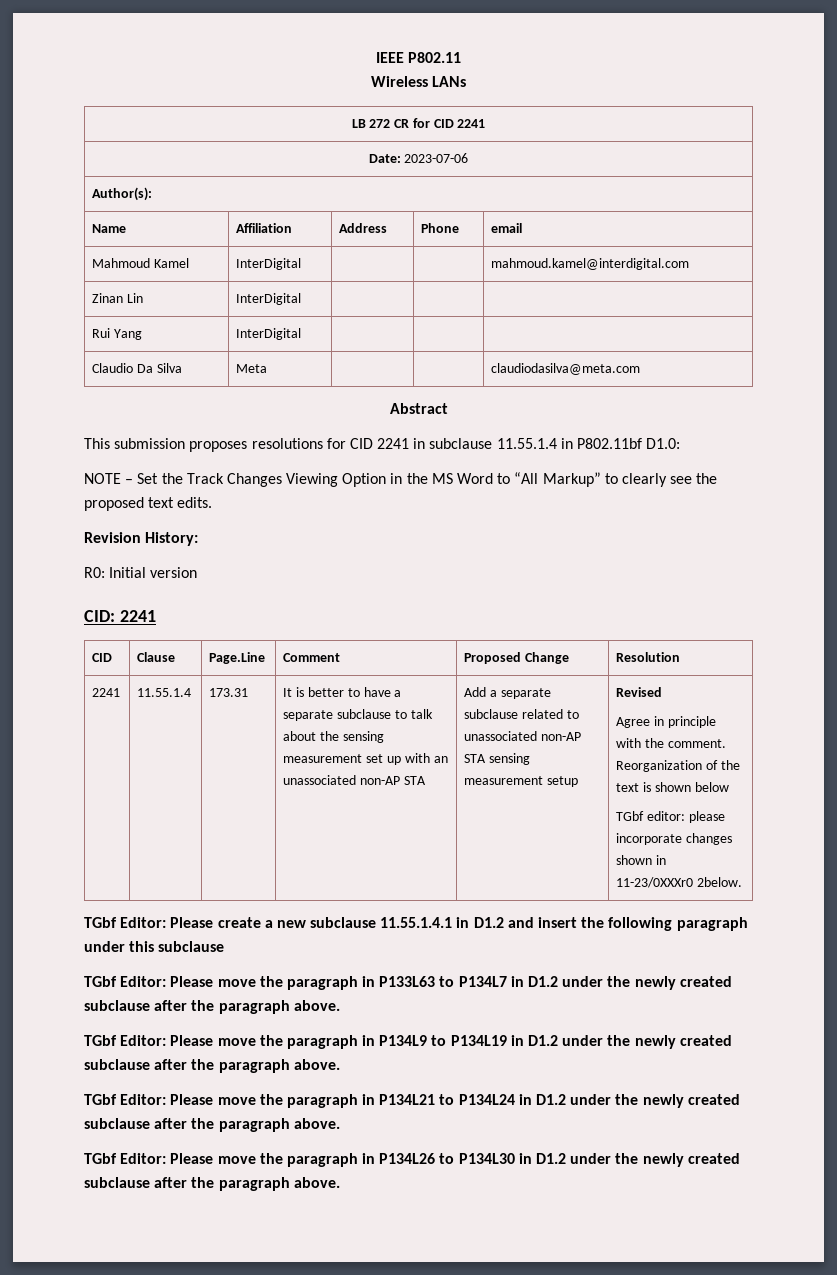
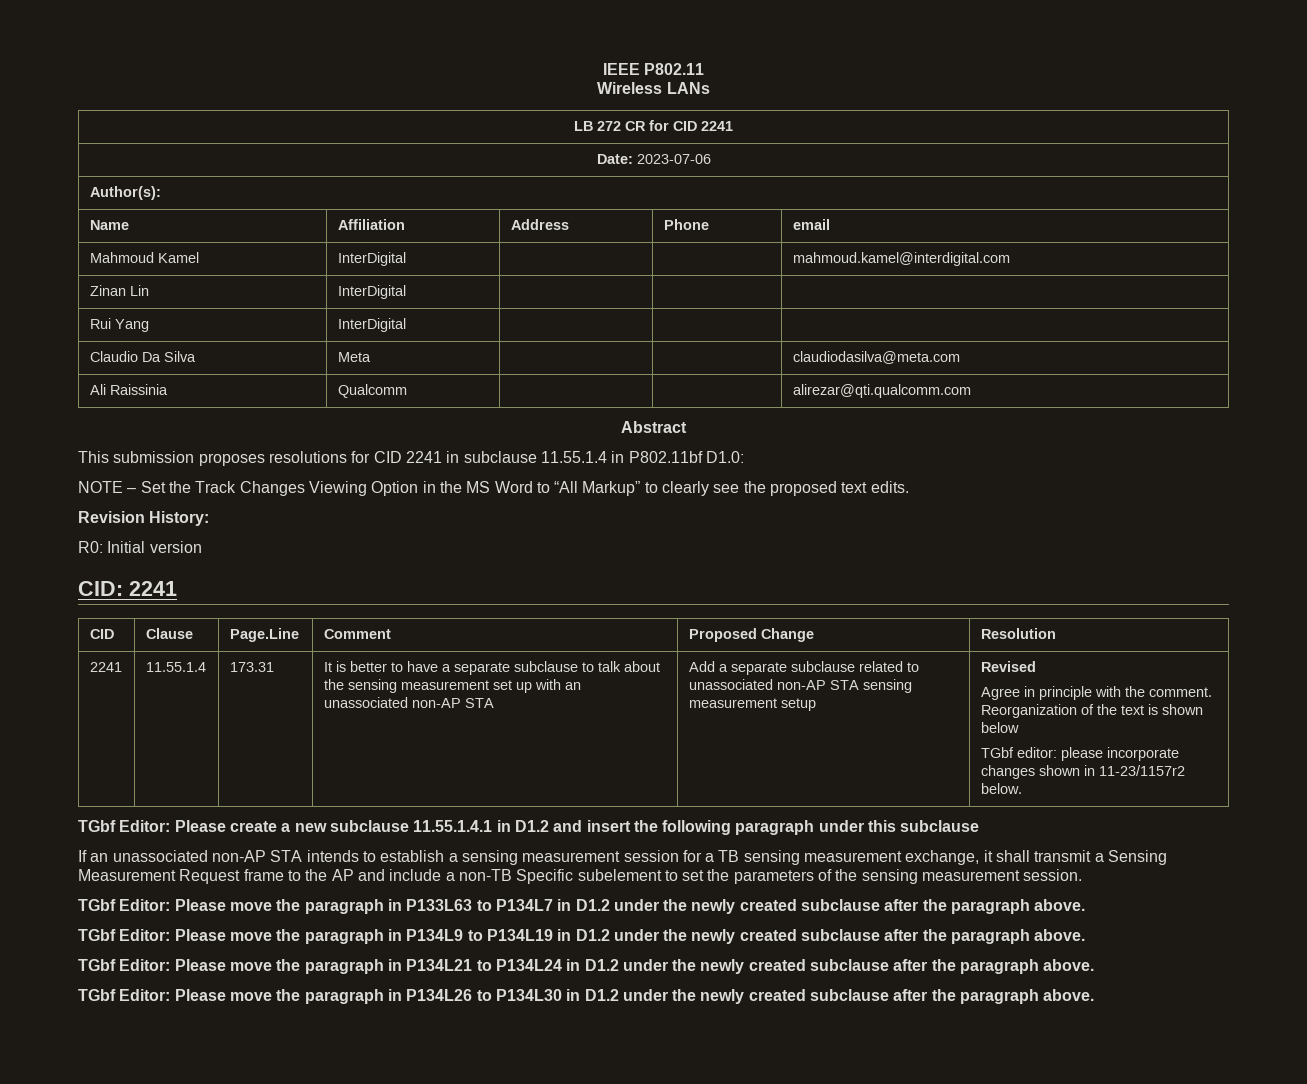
(641, 369) none -> [89,384,168,395] [337,384,407,398] [792,384,971,398] // Ali Raissinia | Qualcomm | | | alirezar@qti.qualcomm.com
[616,877,743,888] 11-23/0XXXr0 2below. -> [1098,765,1185,776] [980,783,1022,794] 11-23/1157r2 below.
(225, 946) none -> [78,850,1168,865] [78,869,1083,884] // If an unassociated non-AP STA intends to establish a sensing measurement session for a TB sensing measurement exchange, it shall transmit a Sensing Measurement Request frame to the AP and include a non-TB Specific subelement to set the parameters of the sensing measurement session.

